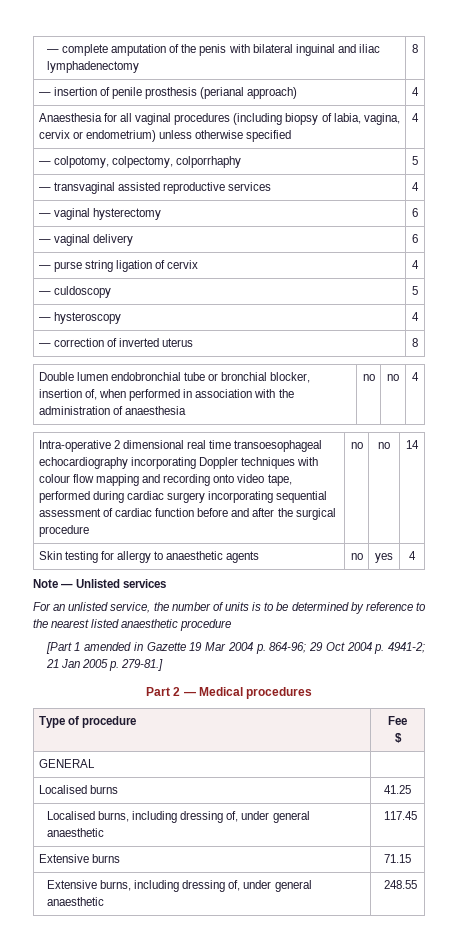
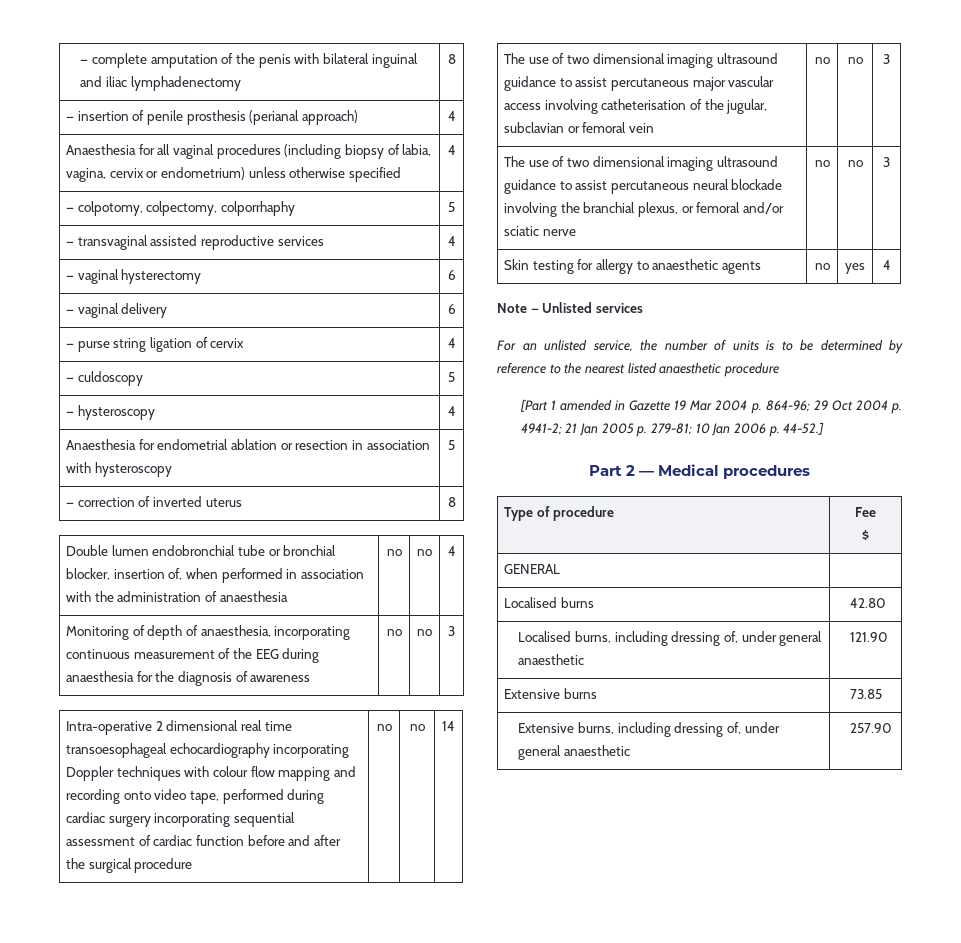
(419, 316) none -> [66,439,430,450] [66,462,172,477] [448,440,455,450] // Anaesthesia for endometrial ablation or resection in association with hysteroscopy | 5
(419, 376) none -> [66,625,351,640] [66,648,320,663] [66,671,311,686] [386,629,402,636] [417,629,432,636] [448,626,455,636] // Monitoring of depth of anaesthesia, incorporating continuous measurement of the EEG during anaesthesia for the diagnosis of awareness | no | no | 3
(419, 444) none -> [504,53,779,68] [504,76,775,91] [504,99,768,114] [504,122,655,133] [814,57,830,64] [847,57,863,64] [883,54,890,64] [504,156,779,171] [504,179,783,194] [504,202,785,217] [504,226,576,236] [814,160,830,167] [847,160,863,167] [883,157,890,167] // The use of two dimensional imaging ultrasound guidance to assist percutaneous major vascular access involving catheterisation of the jugular, subclavian or femoral vein | no | no | 3 // The use of two dimensional imaging ultrasound guidance to assist percutaneous neural blockade involving the branchial plexus, or femoral and/or sciatic nerve | no | no | 3
[120,659,163,671] 279-81.] -> [651,422,825,437] 279-81; 10 Jan 2006 p. 44-52.]
[383,785,411,794] 41.25 -> [850,598,887,608] 42.80
[383,811,417,820] 117.45 -> [850,632,889,642] 121.90
[383,854,411,863] 71.15 -> [850,689,883,699] 73.85
[383,880,417,889] 248.55 -> [850,723,893,733] 257.90

